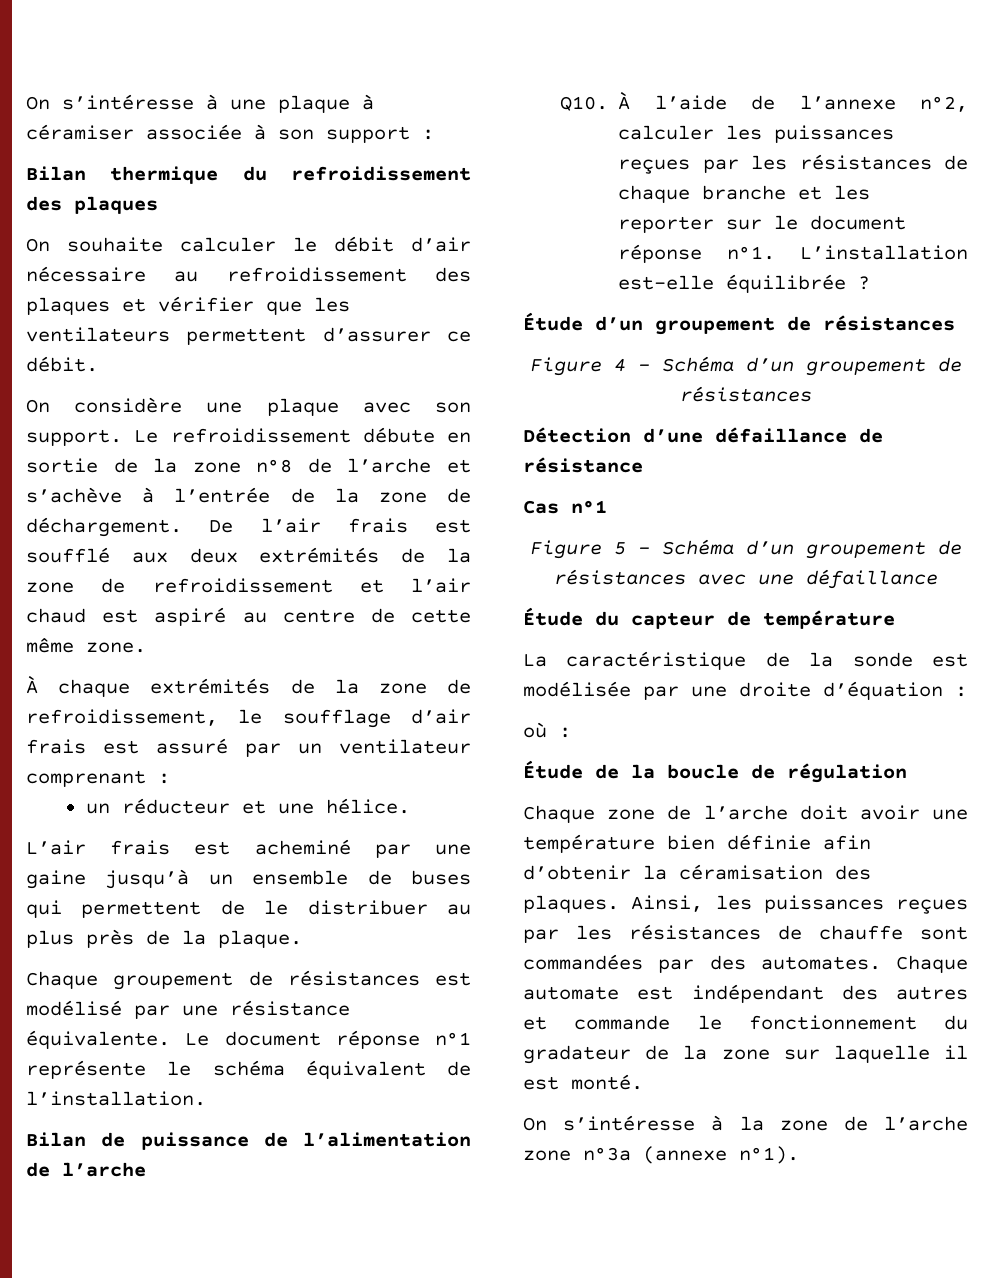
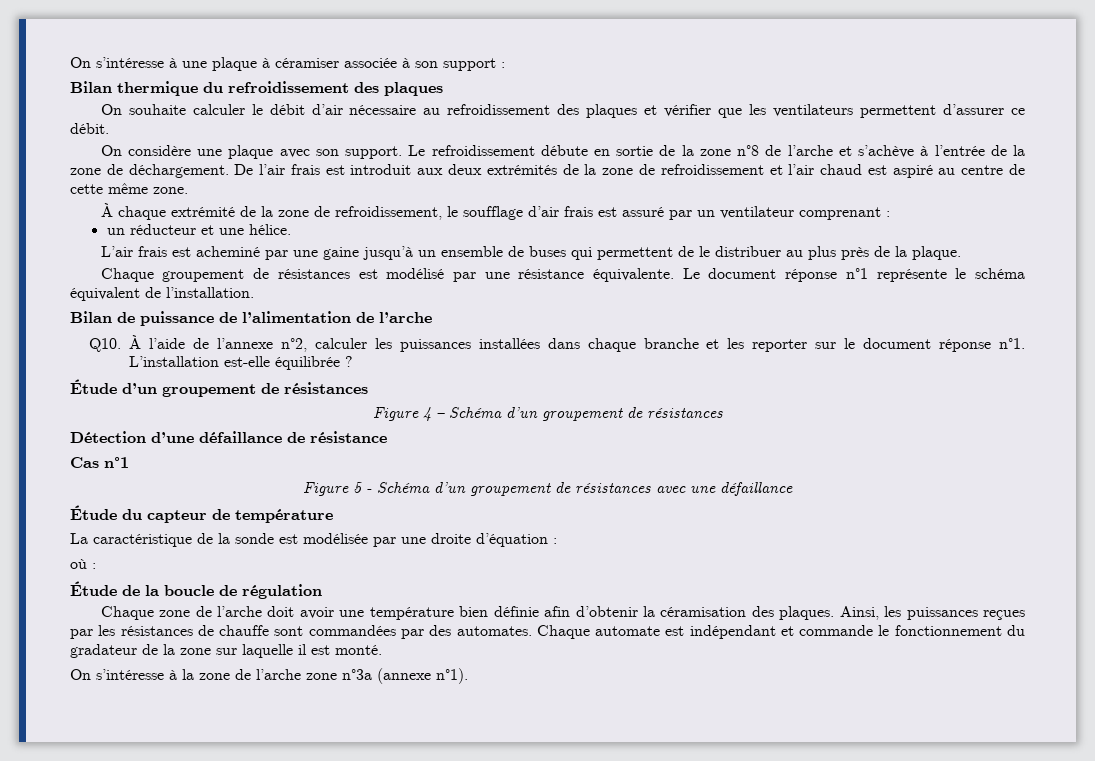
[26,547,110,563] soufflé -> [350,164,412,175] introduit
[150,678,271,694] extrémités -> [170,207,235,217] extrémité
[618,154,968,174] reçues par les résistances de -> [478,338,580,349] installées dans
[841,985,968,1000] des autres -> (776, 632) none

